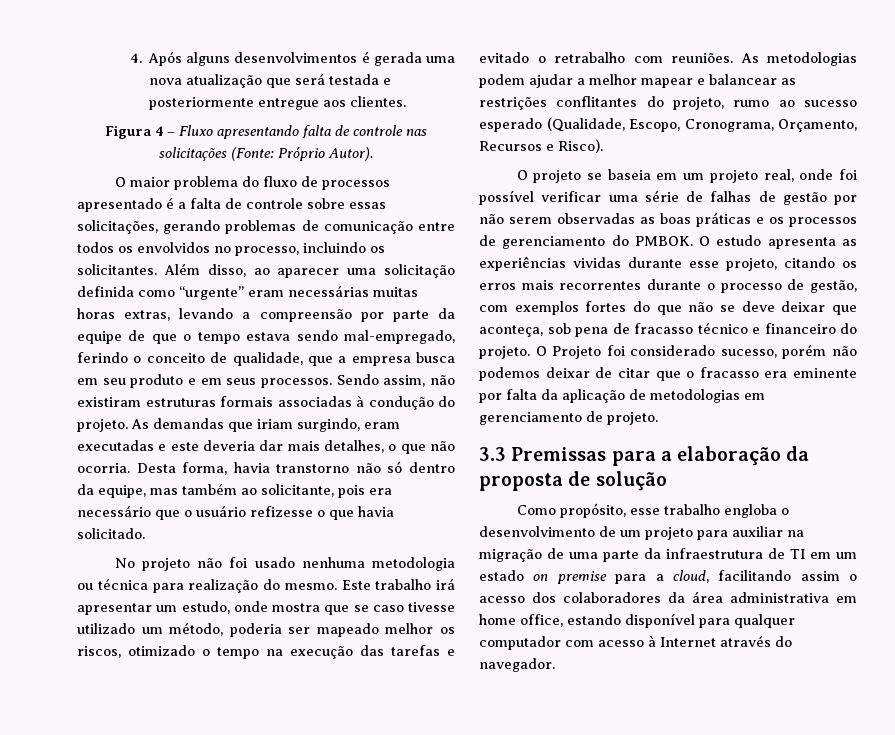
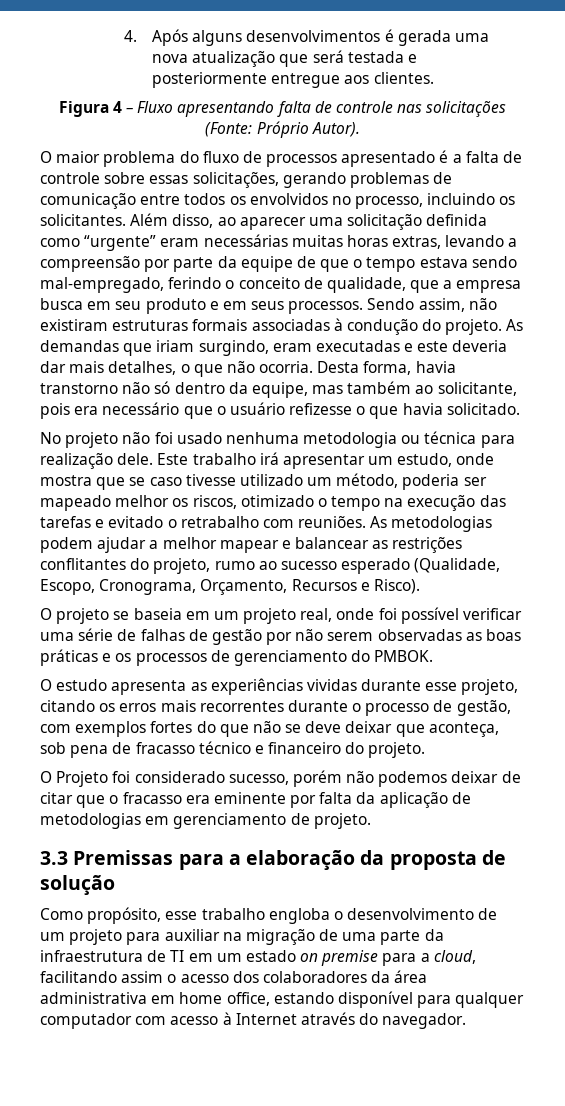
[263,579,337,590] do mesmo. -> [117,453,154,465] dele.
(693, 241) none -> (434, 656) //
(530, 352) none -> (426, 750) //

